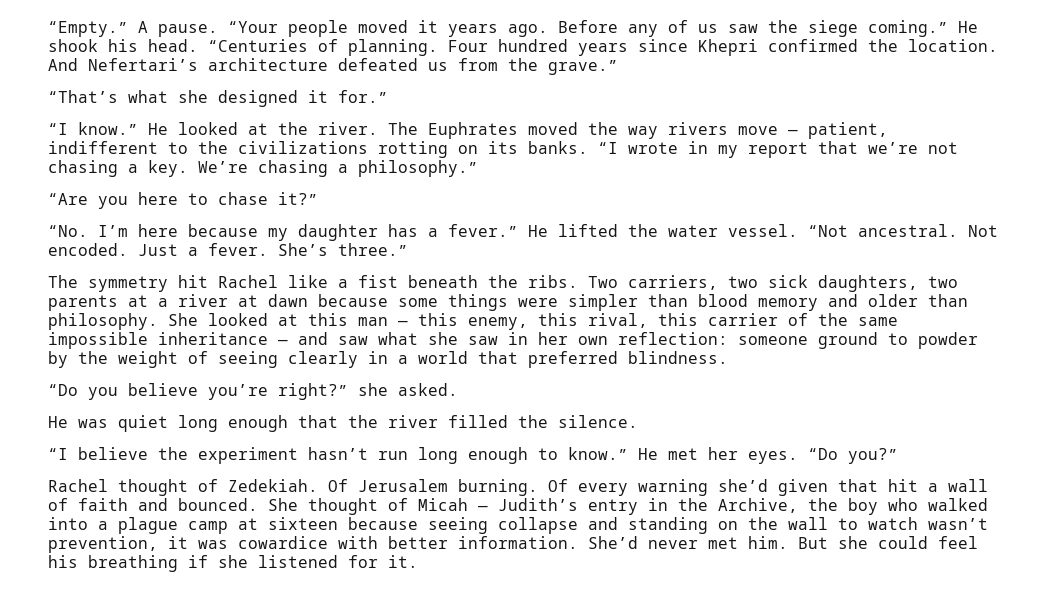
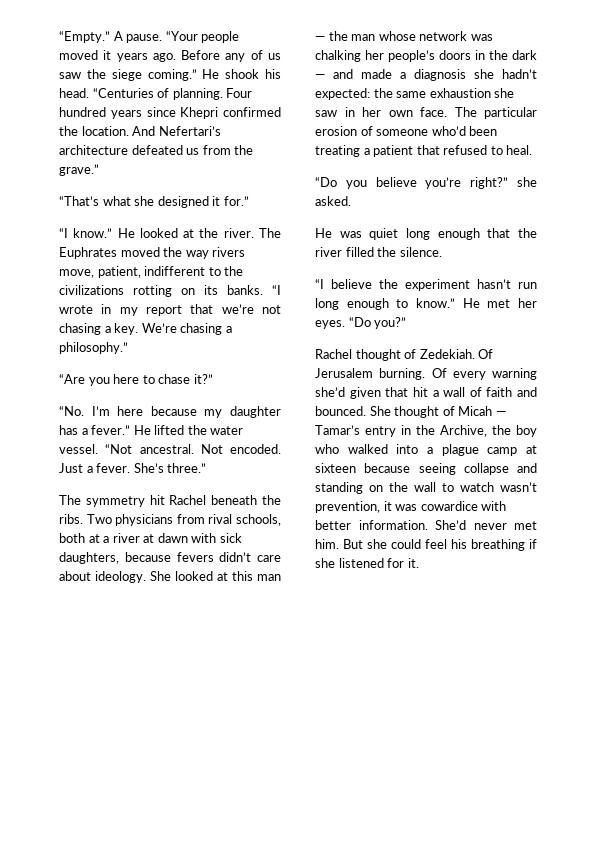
[738,126,798,135] move — -> [59,269,94,278] move,
[288,275,398,288] like a fist -> (207, 500) none
[628,275,958,292] [48,295,118,311] carriers, two sick daughters, two parents -> [115,514,281,526] [59,533,85,543] physicians from rival schools, both
[318,294,968,311] [48,313,158,330] because some things were simpler than blood memory and older than philosophy. -> [191,533,242,543] [59,552,281,564] [59,571,146,583] with sick daughters, because fevers didn’t care about ideology.
[418,313,898,330] [48,332,418,349] this enemy, this rival, this carrier of the same impossible inheritance — and saw what -> [328,31,493,41] [315,50,537,62] [315,69,537,81] [315,88,491,100] the man whose network was chalking her people’s doors in the dark — and made a diagnosis she hadn’t expected: the same exhaustion
[618,332,978,349] [48,351,728,368] reflection: someone ground to powder by the weight of seeing clearly in a world that preferred blindness. -> [420,107,537,119] [315,126,498,136] [315,145,533,157] face. The particular erosion of someone who’d been treating a patient that refused to heal.
[498,498,578,511] Judith’s -> [315,425,360,435] Tamar’s

